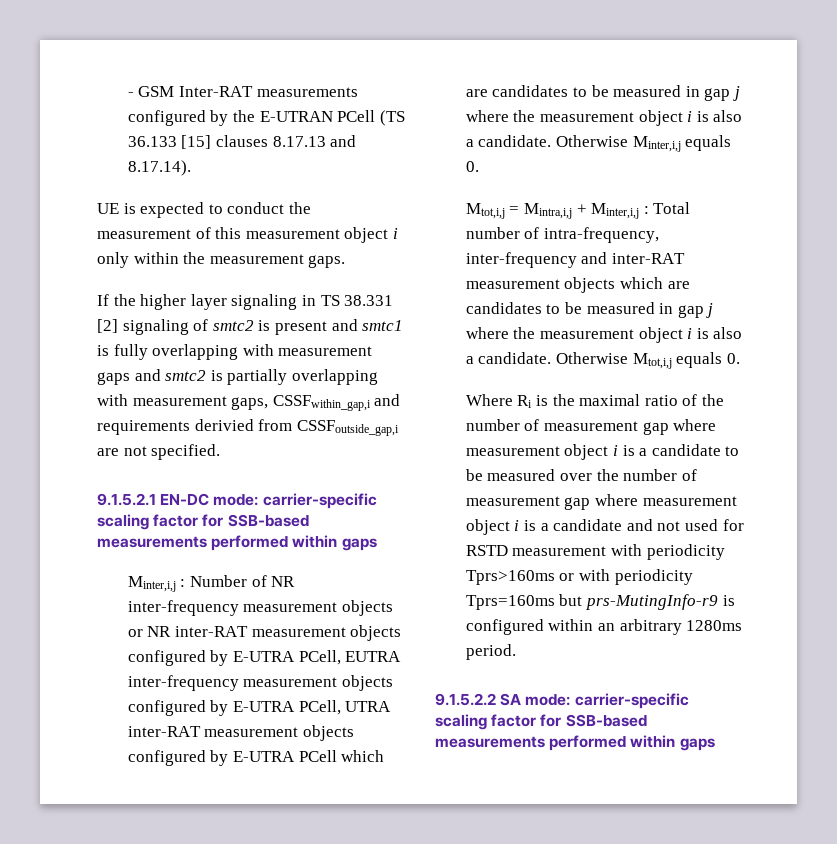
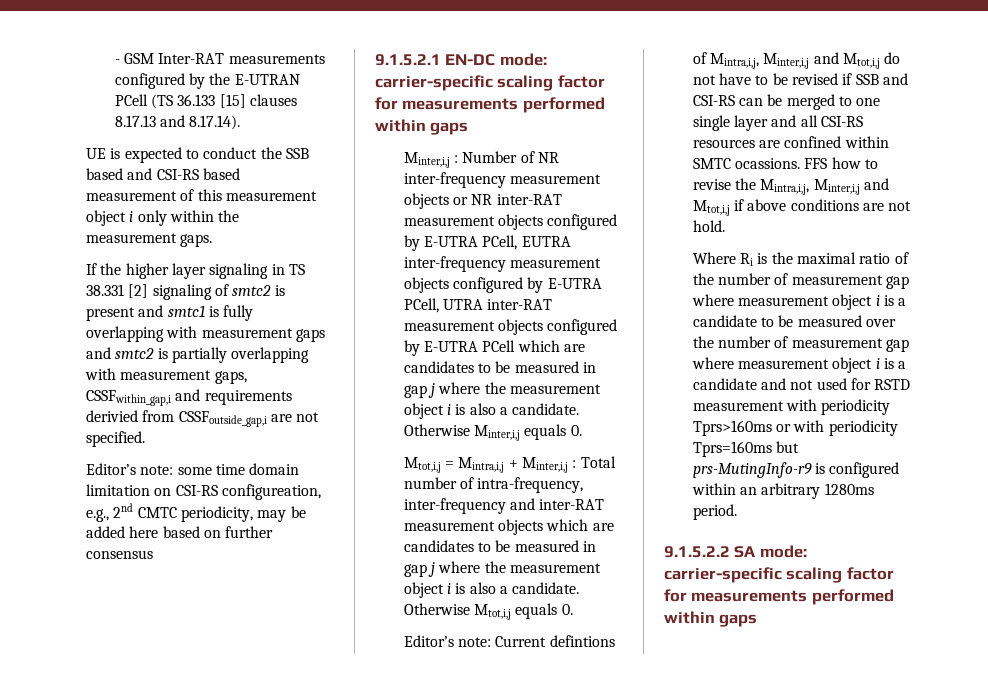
(311, 208) none -> [285,148,309,159] [86,168,240,180] SSB based and CSI-RS based
(221, 452) none -> [86,463,300,475] [86,484,321,500] [86,503,306,522] [86,526,274,538] [86,550,153,559] // Editor’s note: some time domain limitation on CSI-RS configureation, e.g., 2nd CMTC periodicity, may be added here based on further consensus
[227,514,309,527] SSB-based -> (398, 103) none
(740, 358) none -> [403,635,615,647] [692,52,901,69] [692,73,908,85] [692,94,881,110] [692,115,864,131] [692,136,889,148] [692,157,879,169] [692,178,890,195] [692,199,912,216] [692,220,725,232] // Editor’s note: Current defintions of Mintra,i,j, Minter,i,j and Mtot,i,j do not have to be revised if SSB and CSI-RS can be merged to one single layer and all CSI-RS resources are confined within SMTC ocassions. FFS how to revise the Mintra,i,j, Minter,i,j and Mtot,i,j if above conditions are not hold.
[565,714,647,727] SSB-based -> (687, 595) none

